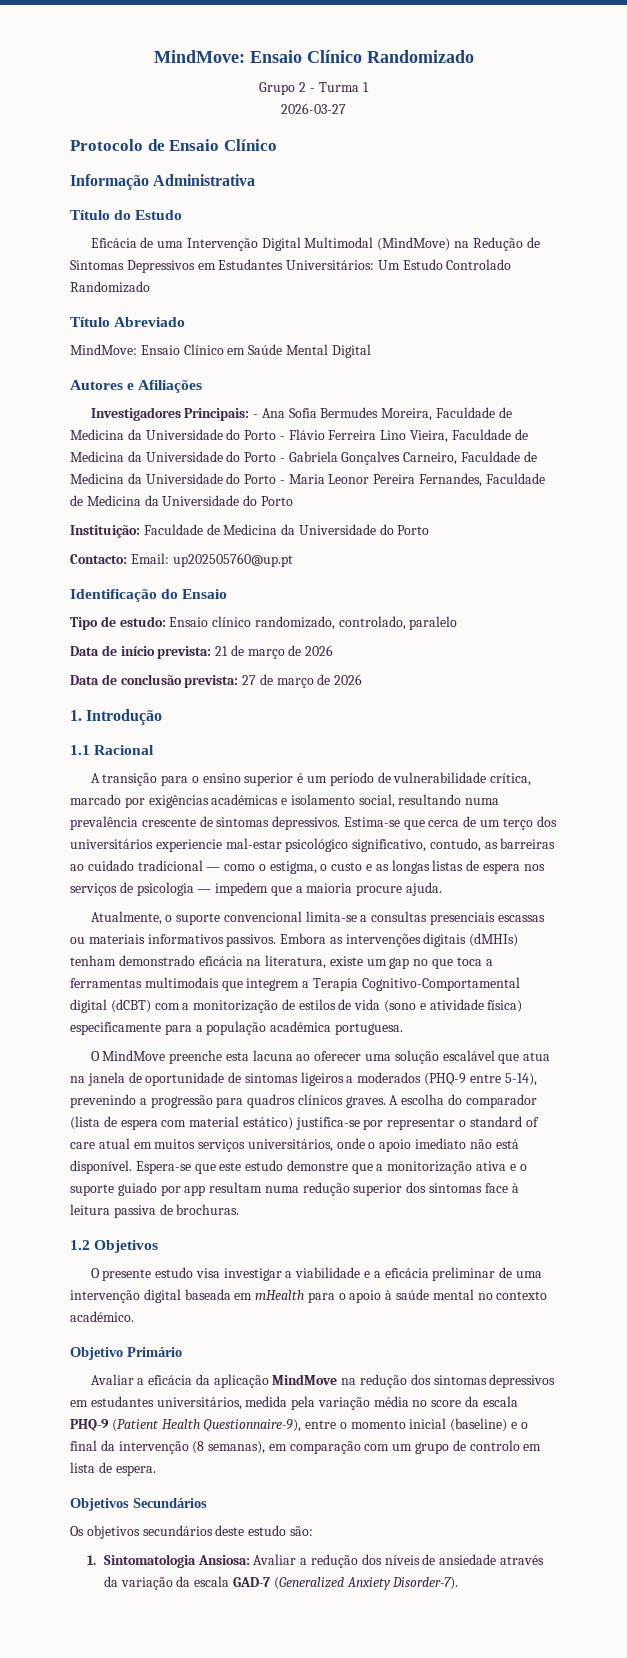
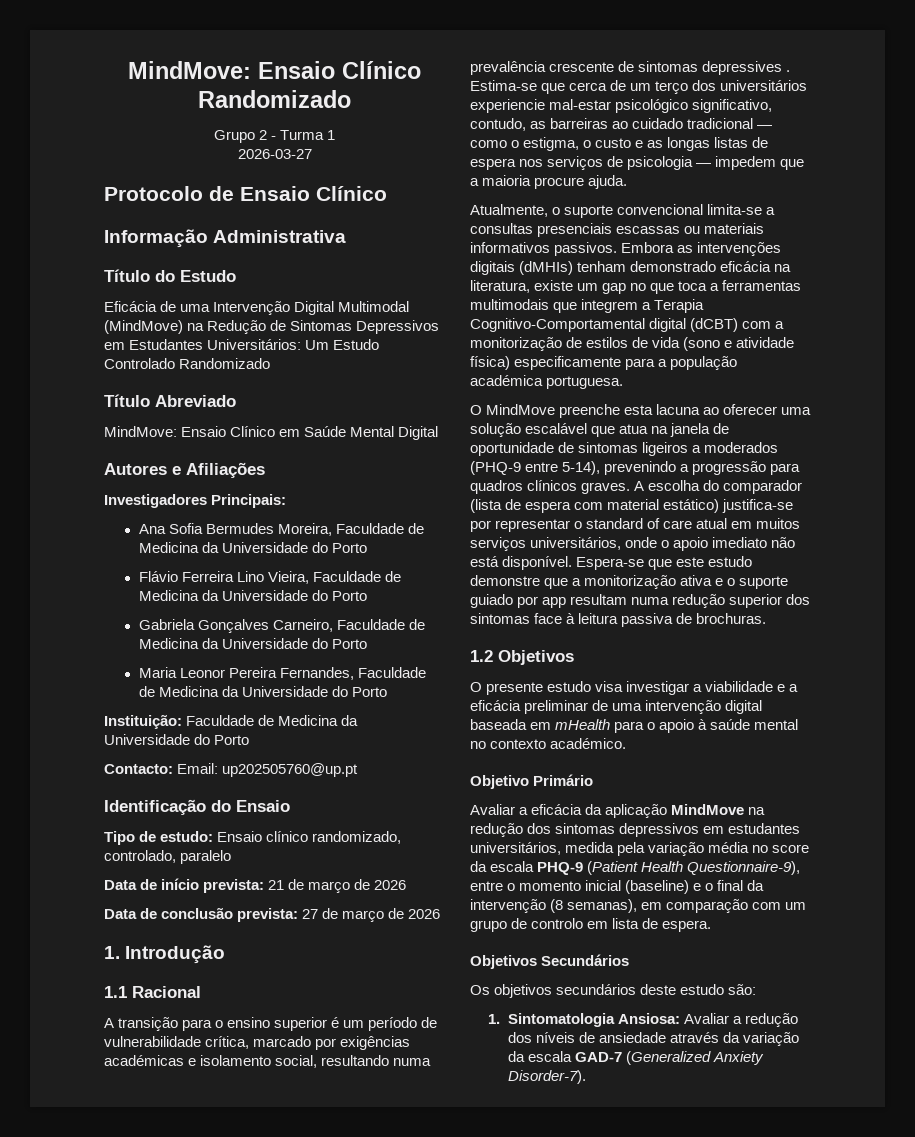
[253,414,259,418] - -> (287, 501) //
[279,436,285,440] - -> (367, 548) //
[279,458,285,462] - -> (367, 596) //
[279,480,285,484] - -> (367, 644) //
[272,816,341,830] depressivos. -> [702,61,791,75] depressives .

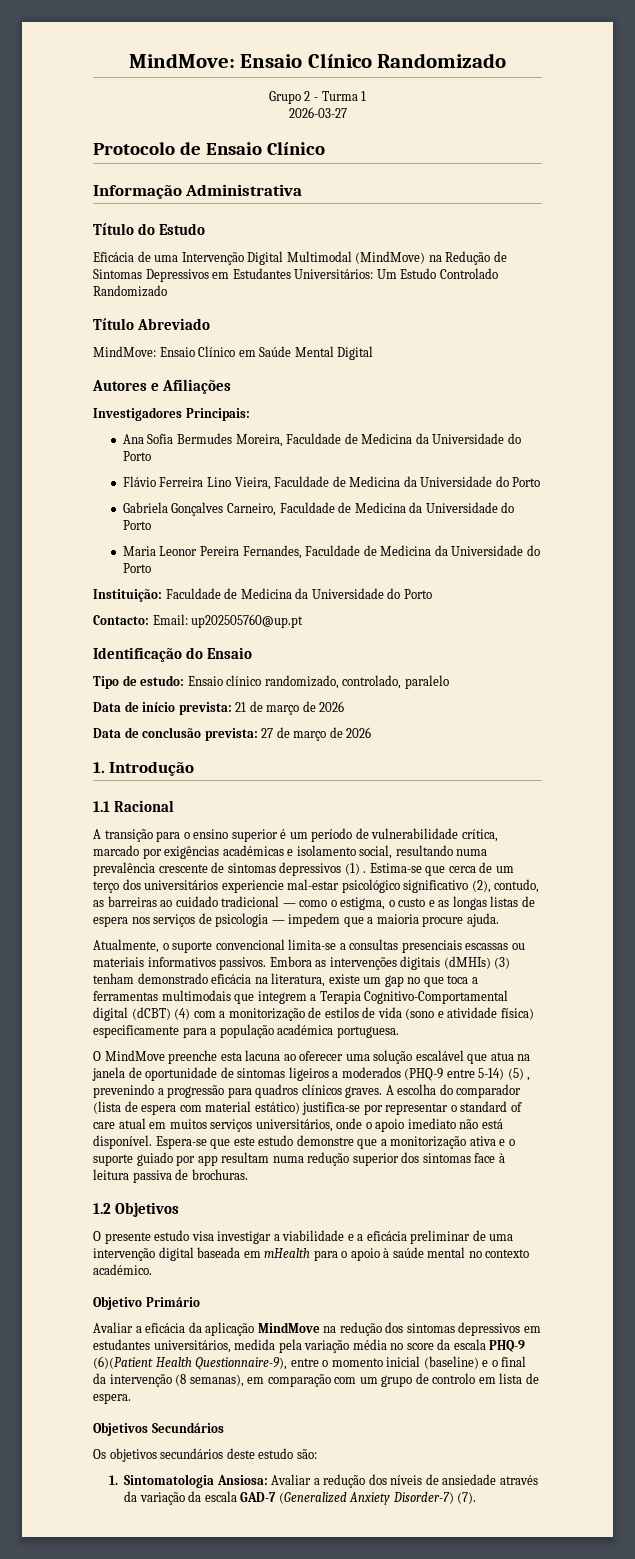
[702,61,783,75] depressives -> [279,862,360,876] depressivos (1)
[692,99,773,113] significativo, -> [403,880,491,893] significativo (2),
(574, 268) none -> [494,957,511,969] (3)
(739, 325) none -> [174,1008,191,1020] (4)
[562,461,601,475] 5-14), -> [478,1068,531,1081] 5-14) (5) ,
[587,861,639,875] (Patient -> [93,1356,153,1369] (6)(Patient
[507,1070,586,1084] Disorder-7). -> [392,1492,477,1504] Disorder-7) (7).

